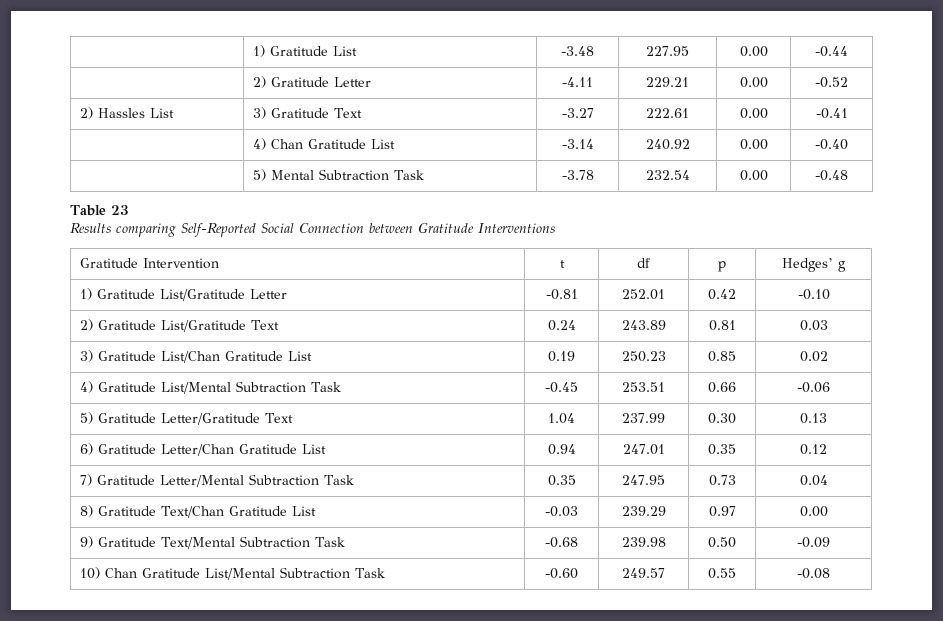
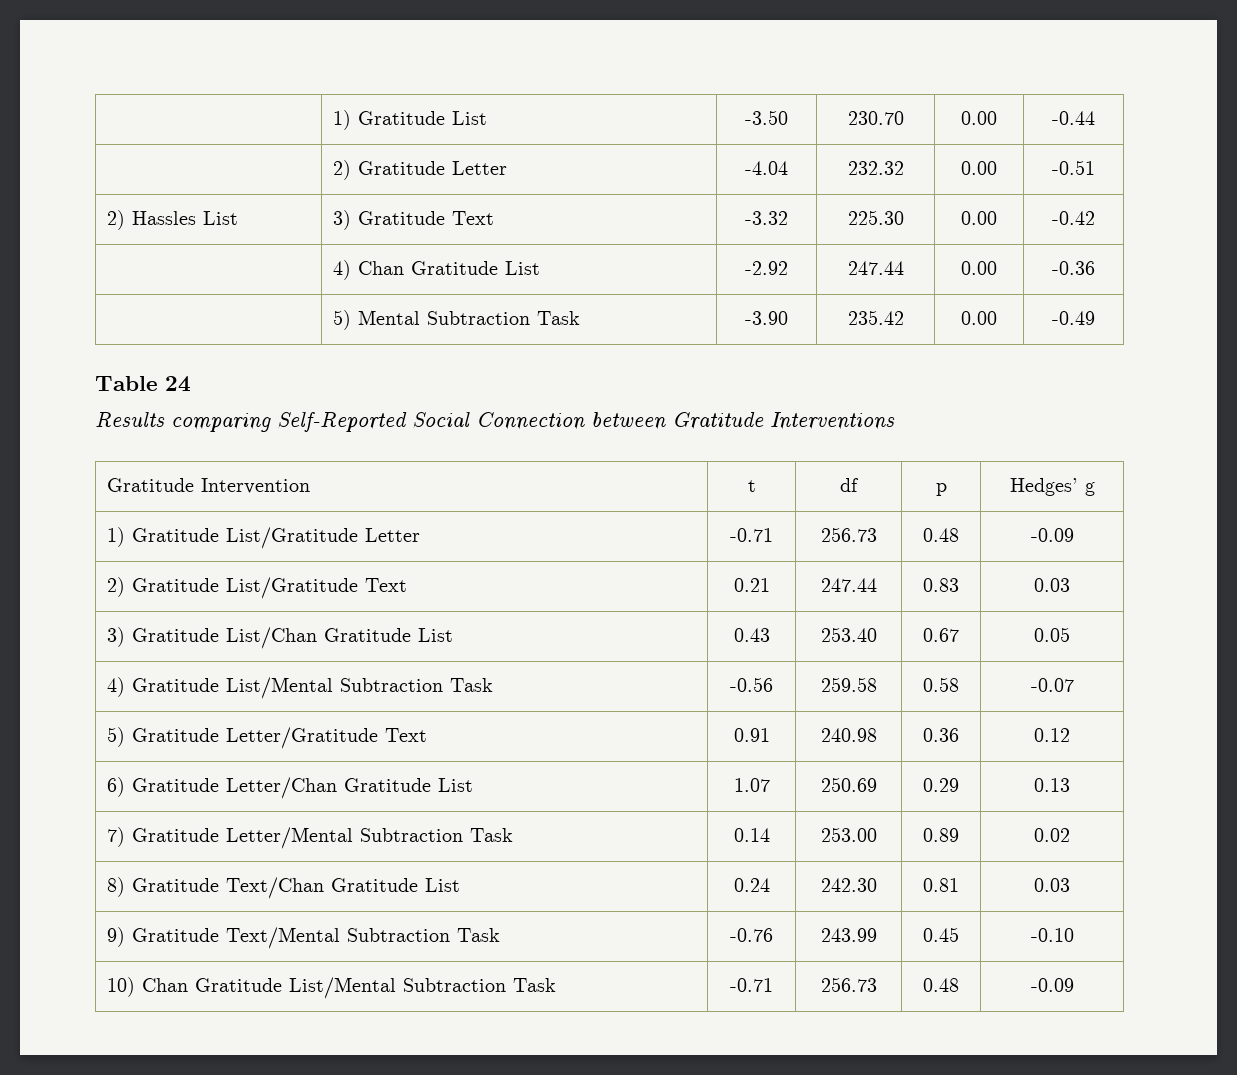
[561,46,594,56] [646,46,689,56] -3.48 | 227.95 -> [745,110,788,125] [847,111,904,125] -3.50 | 230.70
[562,77,593,87] [646,77,689,87] [739,77,768,88] [815,77,848,88] -4.11 | 229.21 | 0.00 | -0.52 -> [745,161,788,175] [847,161,904,175] [961,161,997,175] [1052,160,1095,175] -4.04 | 232.32 | 0.00 | -0.51
[561,108,594,118] [646,108,689,118] [739,108,768,119] [815,108,848,119] -3.27 | 222.61 | 0.00 | -0.41 -> [745,211,788,225] [847,210,904,225] [961,211,997,225] [1052,211,1095,225] -3.32 | 225.30 | 0.00 | -0.42
[561,139,594,149] [645,139,690,150] [739,139,768,150] [815,139,848,150] -3.14 | 240.92 | 0.00 | -0.40 -> [745,261,788,275] [847,261,904,275] [961,261,997,275] [1052,261,1095,275] -2.92 | 247.44 | 0.00 | -0.36
[561,170,594,180] [645,170,690,180] [739,170,768,181] [815,170,848,181] -3.78 | 232.54 | 0.00 | -0.48 -> [745,311,788,325] [847,310,904,325] [961,311,997,325] [1052,311,1095,325] -3.90 | 235.42 | 0.00 | -0.49
[110,205,129,215] 23 -> [165,376,191,392] 24
[545,289,578,300] [622,289,665,300] [708,289,736,300] [797,289,830,300] -0.81 | 252.01 | 0.42 | -0.10 -> [730,528,773,542] [820,527,877,542] [923,528,959,542] [1030,528,1074,542] -0.71 | 256.73 | 0.48 | -0.09
[547,320,576,331] [621,320,666,330] [708,320,736,331] 0.24 | 243.89 | 0.81 -> [733,578,770,592] [820,578,877,592] [923,578,959,592] 0.21 | 247.44 | 0.83
[548,351,575,362] [621,351,666,362] [708,351,736,362] [799,351,828,362] 0.19 | 250.23 | 0.85 | 0.02 -> [733,628,770,642] [820,627,877,642] [923,628,959,642] [1034,627,1070,642] 0.43 | 253.40 | 0.67 | 0.05
[545,382,578,393] [622,382,665,392] [708,382,736,393] [797,382,830,393] -0.45 | 253.51 | 0.66 | -0.06 -> [730,677,773,692] [820,677,877,692] [923,677,959,692] [1030,678,1074,692] -0.56 | 259.58 | 0.58 | -0.07
[548,413,575,424] [622,413,665,423] [708,413,736,424] [800,413,827,424] 1.04 | 237.99 | 0.30 | 0.13 -> [733,728,770,742] [820,728,877,742] [923,728,959,742] [1034,728,1070,742] 0.91 | 240.98 | 0.36 | 0.12
[547,444,576,455] [622,444,665,455] [708,444,736,455] [800,444,827,455] 0.94 | 247.01 | 0.35 | 0.12 -> [733,778,770,792] [820,777,877,792] [923,778,959,792] [1034,778,1070,792] 1.07 | 250.69 | 0.29 | 0.13
[547,475,576,486] [622,475,665,485] [708,475,736,486] [799,475,828,486] 0.35 | 247.95 | 0.73 | 0.04 -> [733,828,770,842] [820,827,877,842] [923,828,959,842] [1034,828,1070,842] 0.14 | 253.00 | 0.89 | 0.02
[545,506,578,517] [621,506,666,516] [708,506,736,517] [799,506,828,517] -0.03 | 239.29 | 0.97 | 0.00 -> [733,878,770,892] [820,878,877,892] [923,878,959,892] [1034,878,1070,892] 0.24 | 242.30 | 0.81 | 0.03
[545,537,578,548] [621,537,666,547] [708,537,736,548] [797,537,830,548] -0.68 | 239.98 | 0.50 | -0.09 -> [730,928,773,942] [820,928,877,942] [923,927,959,942] [1030,928,1074,942] -0.76 | 243.99 | 0.45 | -0.10
[545,568,578,579] [622,568,665,578] [708,568,736,579] [797,568,830,579] -0.60 | 249.57 | 0.55 | -0.08 -> [730,978,773,992] [820,977,877,992] [923,978,959,992] [1030,978,1074,992] -0.71 | 256.73 | 0.48 | -0.09

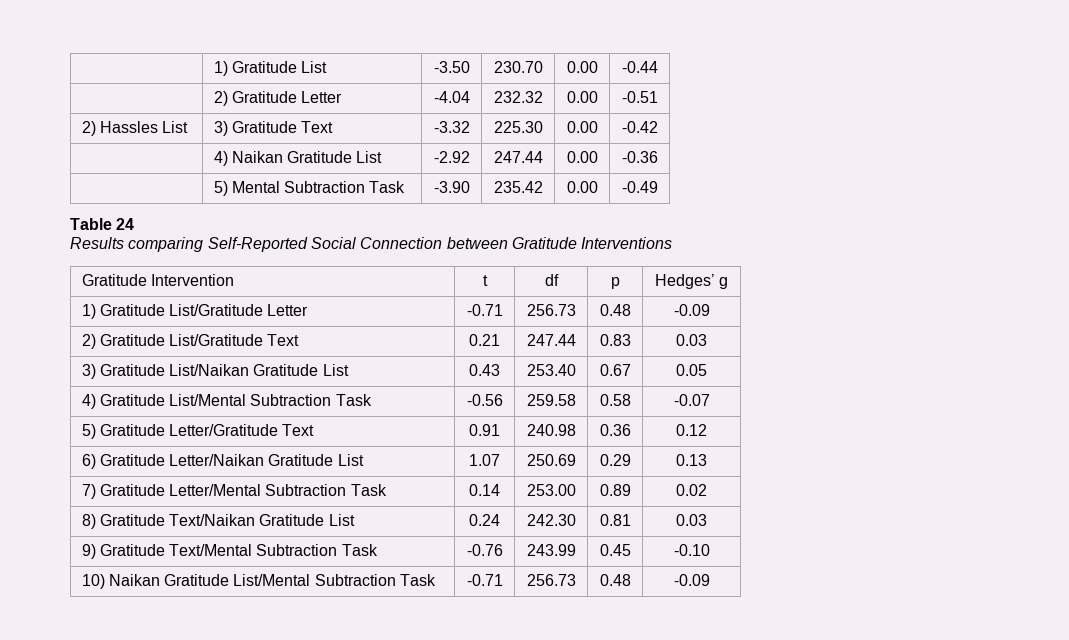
[358,261,405,275] Chan -> [231,151,283,163] Naikan
[226,627,318,649] List/Chan -> [169,364,250,376] List/Naikan
[226,777,338,799] Letter/Chan -> [169,454,265,466] Letter/Naikan
[226,877,325,899] Text/Chan -> [169,514,256,526] Text/Naikan
[142,978,189,992] Chan -> [108,574,160,586] Naikan

